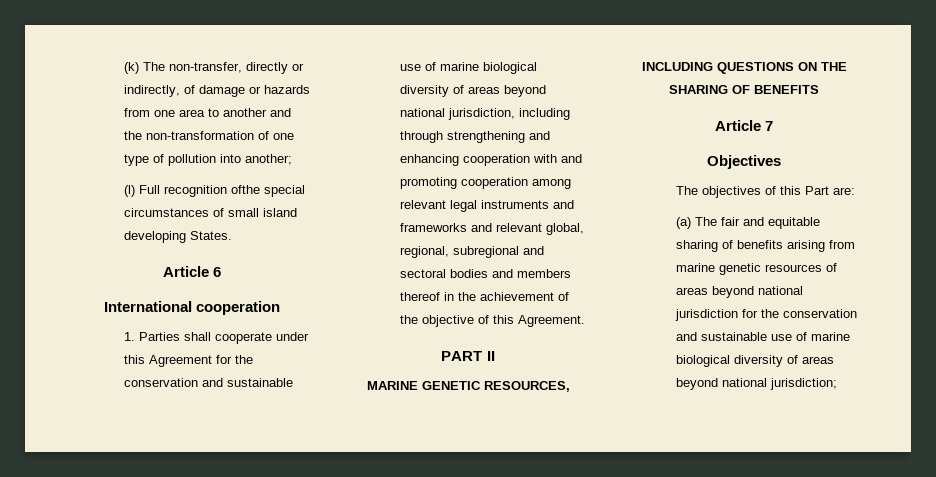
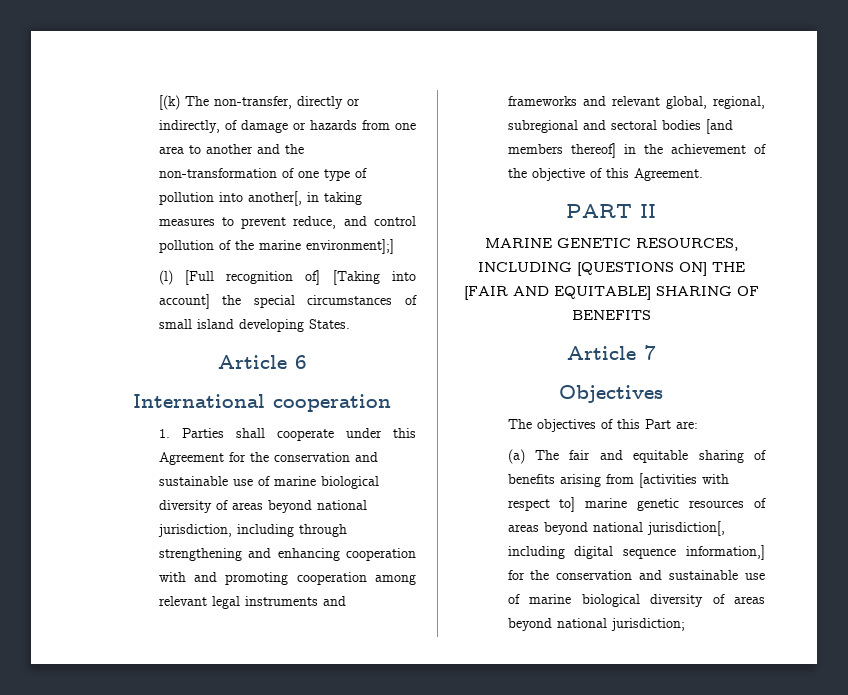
[123,62,139,74] (k) -> [158,95,180,110] [(k)
[244,154,292,165] [123,185,260,197] another; // (l) Full recognition ofthe -> [247,191,362,206] [158,216,416,229] [158,239,394,254] [158,270,416,285] [158,294,242,309] another[, in taking measures to prevent reduce, and control pollution of the marine environment];] // (l) [Full recognition of] [Taking into account] the
[491,269,571,278] [399,292,440,301] and members thereof -> [705,119,733,134] [507,143,616,158] [and members thereof]
[716,62,847,74] QUESTIONS ON THE -> [576,262,745,276] [463,286,651,300] [QUESTIONS ON] THE [FAIR AND EQUITABLE]
(855, 244) none -> [638,473,729,488] [507,497,576,512] [activities with respect to]
[674,309,738,321] jurisdiction -> [646,521,725,536] [507,545,765,560] jurisdiction[, including digital sequence information,]

